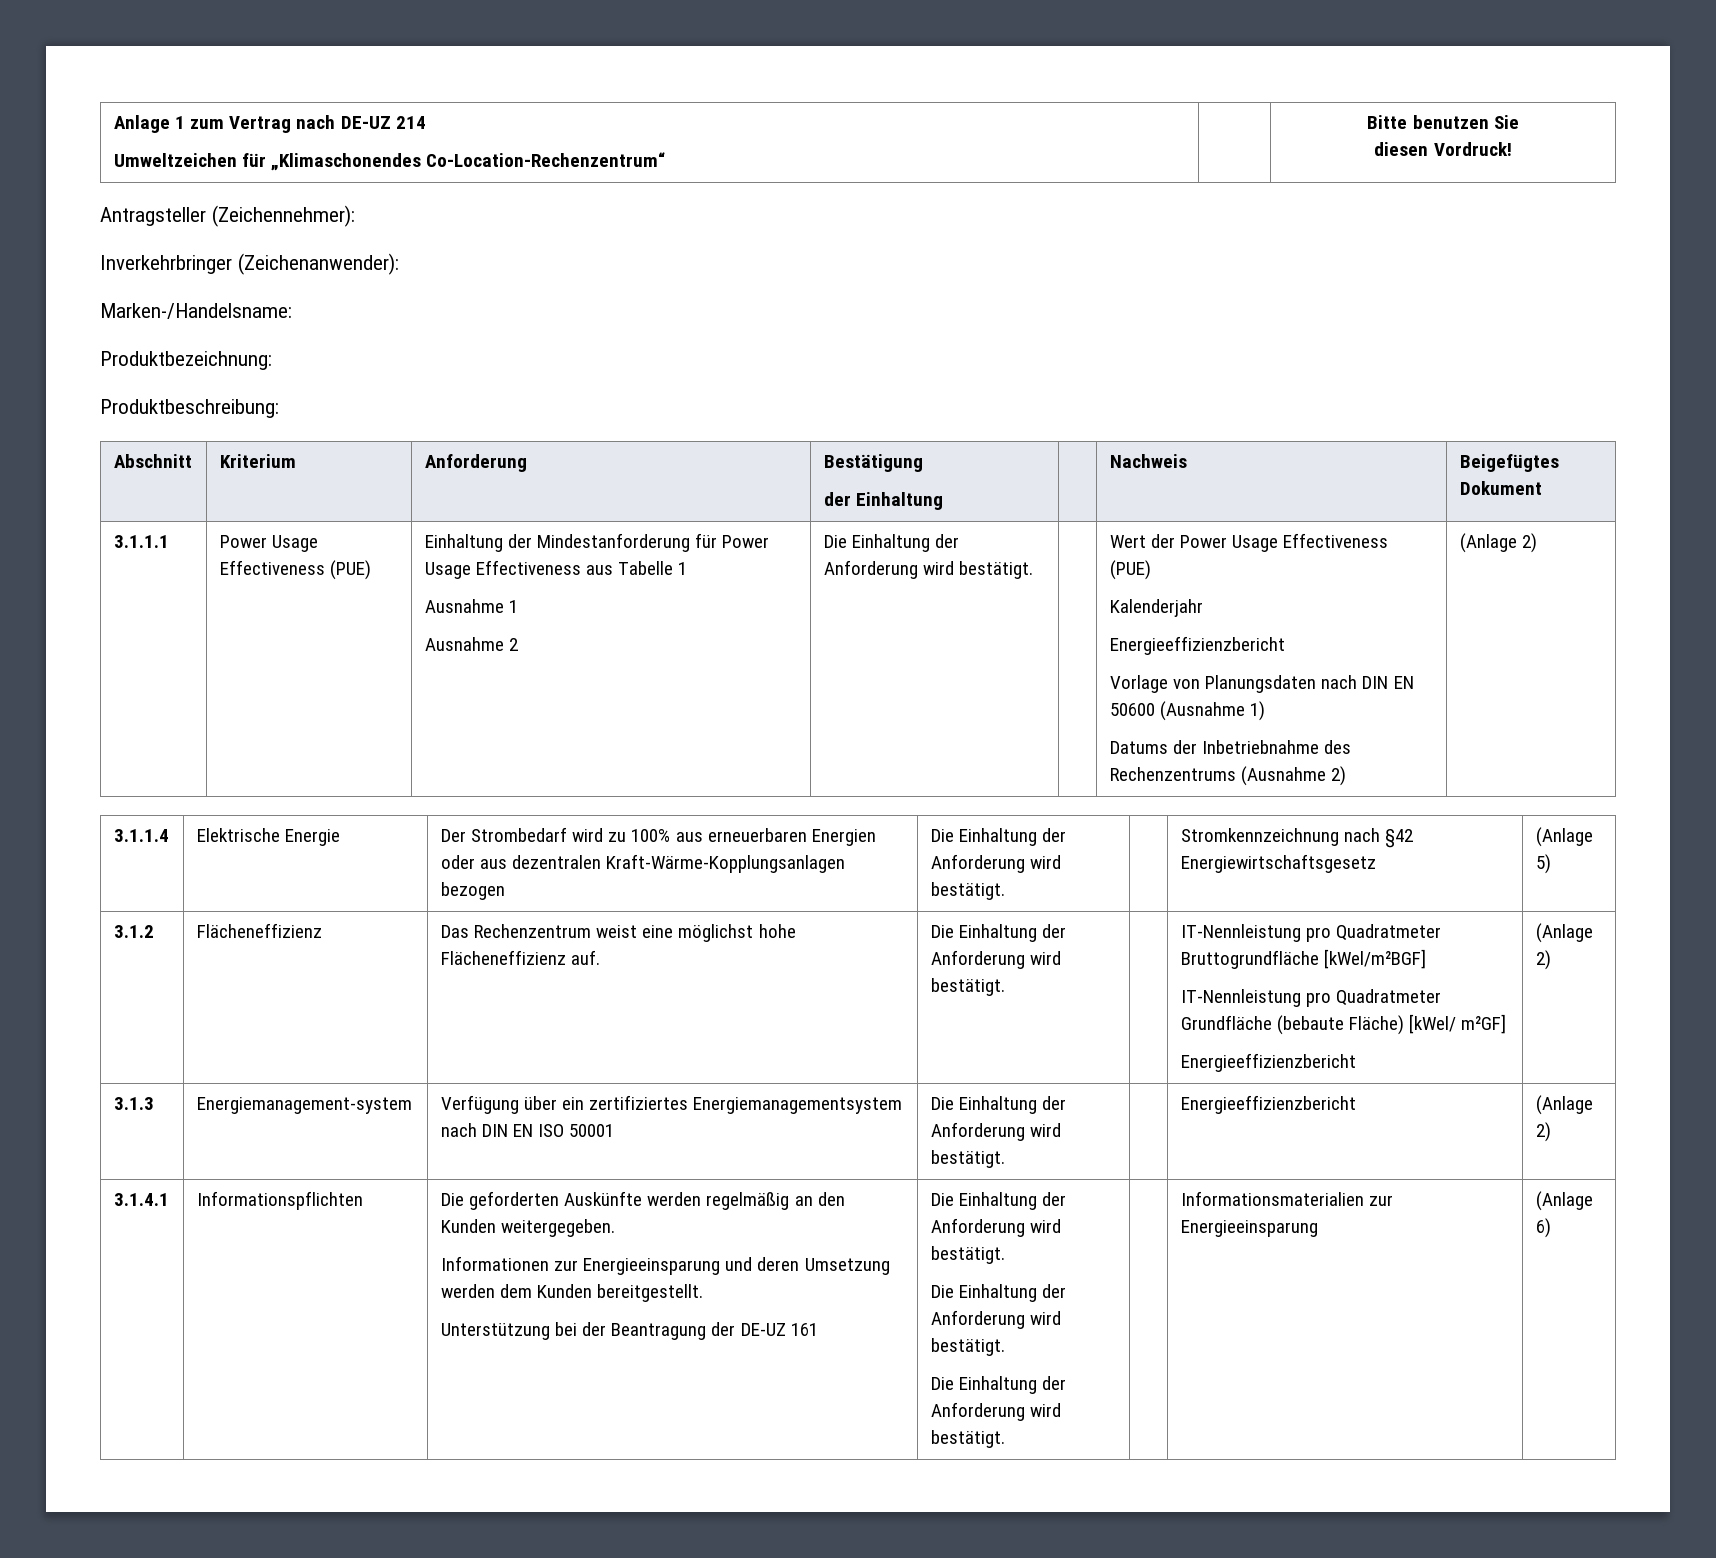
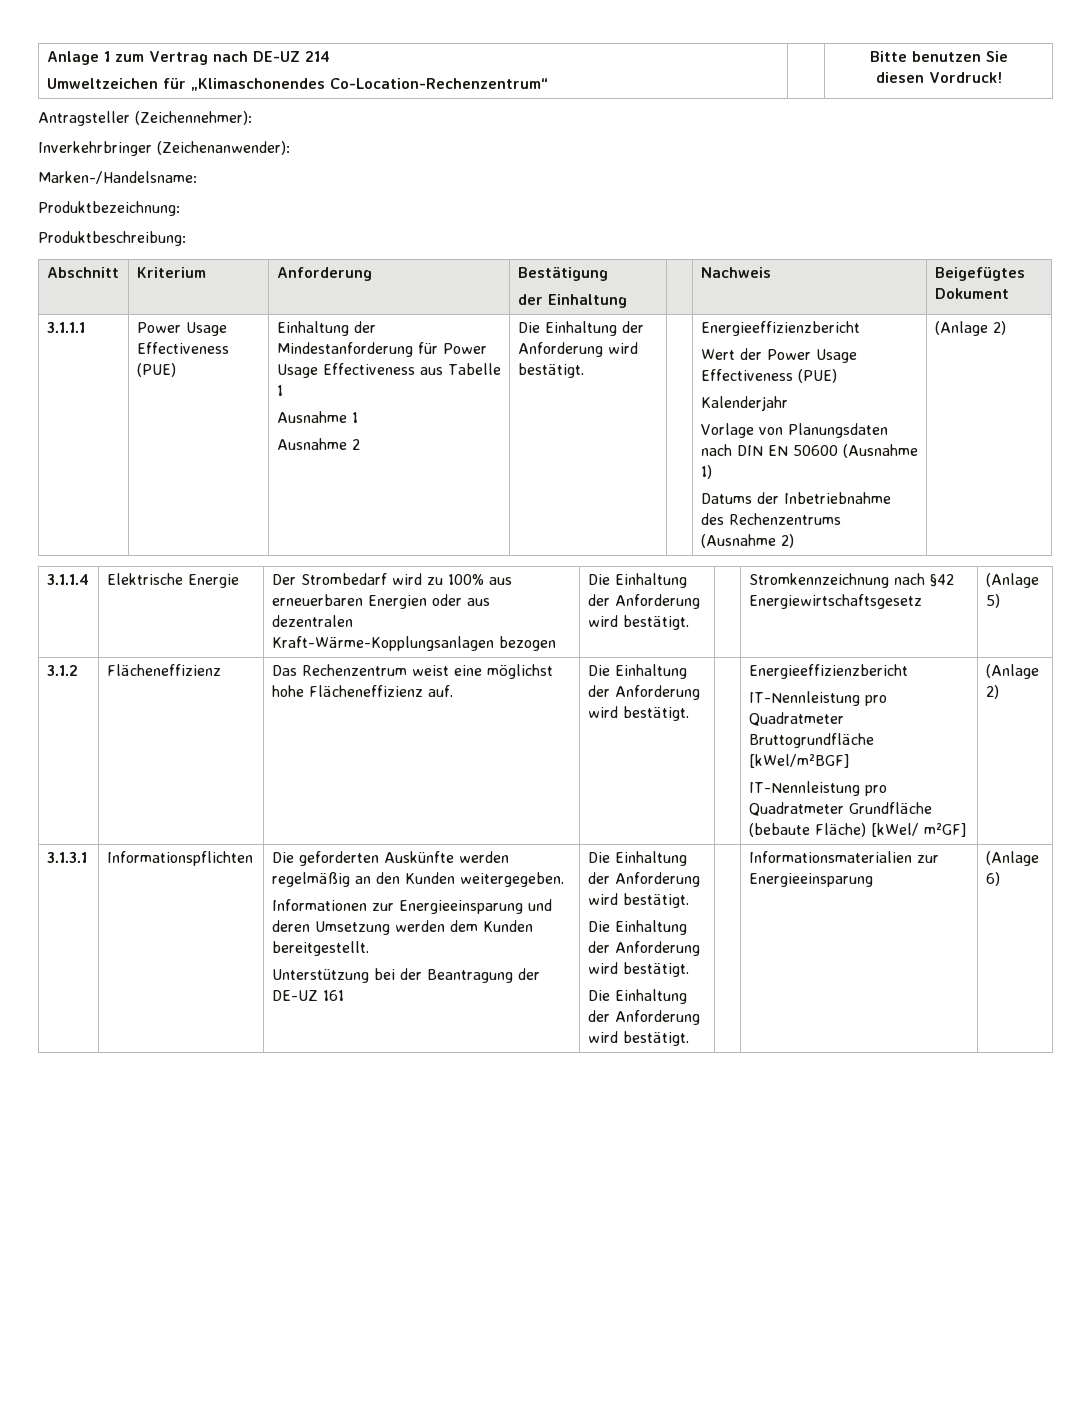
(1034, 570) none -> [700,321,860,336] Energieeffizienzbericht //
[1109,636,1285,655] // Energieeffizienzbericht -> (788, 403) none
(1005, 987) none -> [748,664,908,679] Energieeffizienzbericht //
[1180,1053,1356,1072] [1535,923,1593,943] [1535,950,1551,970] [113,1097,154,1110] [196,1097,412,1114] [440,1095,903,1114] [440,1123,615,1137] [930,1096,1067,1114] [930,1122,1062,1141] [930,1150,1005,1168] [1180,1095,1356,1114] [1535,1095,1593,1115] [1535,1122,1551,1142] [113,1193,169,1206] // Energieeffizienzbericht | (Anlage 2) // 3.1.3 | Energiemanagement-system | Verfügung über ein zertifiziertes Energiemanagementsystem nach DIN EN ISO 50001 | Die Einhaltung der Anforderung wird bestätigt. | | Energieeffizienzbericht | (Anlage 2) // 3.1.4.1 -> [985,664,1039,679] [985,685,999,699] [46,852,87,863] | (Anlage 2) // 3.1.3.1

